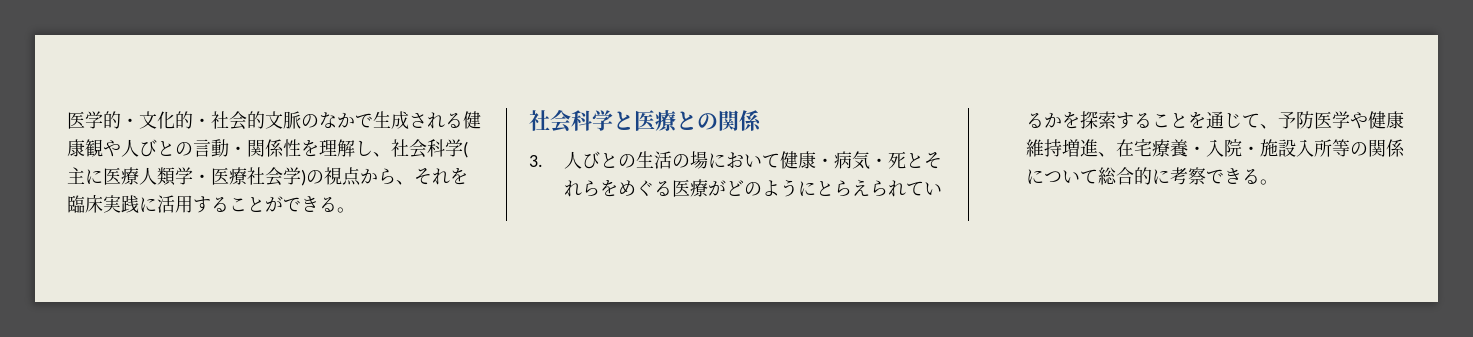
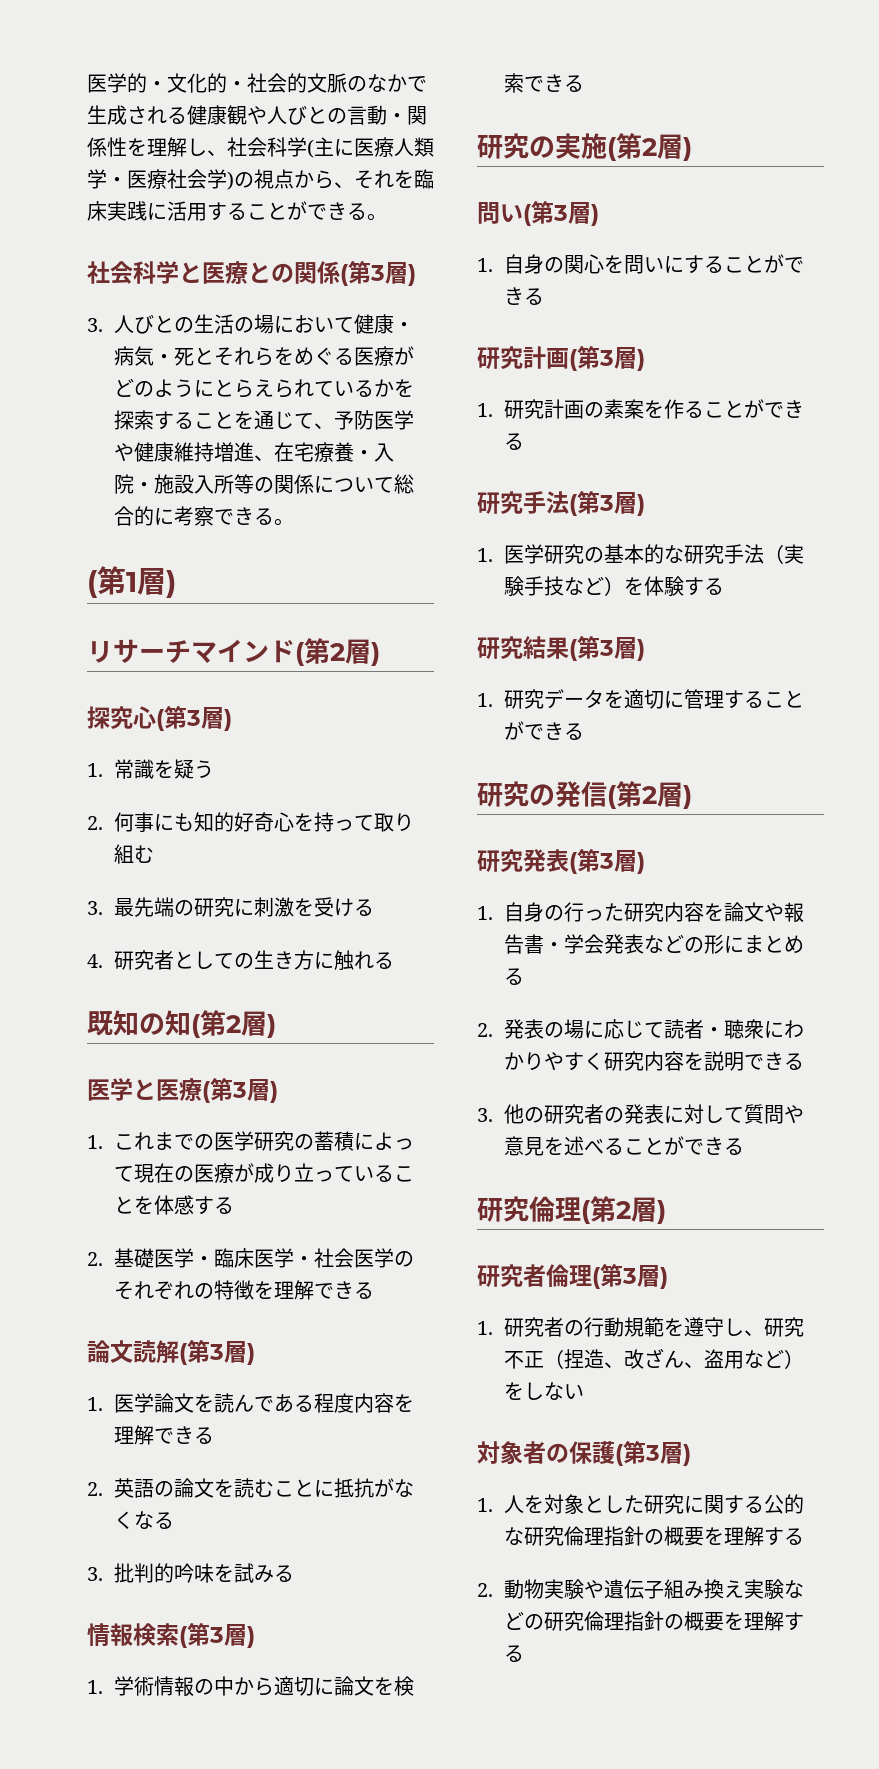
(762, 120) none -> [340,261,416,286] (第3層)
(1279, 182) none -> [87,566,176,598] [87,638,380,666] [87,706,232,731] [87,759,215,779] [87,812,415,832] [114,844,155,864] [87,897,375,917] [87,950,395,971] [87,1010,276,1038] [87,1078,278,1103] [87,1131,415,1151] [114,1163,415,1183] [114,1195,235,1215] [87,1248,415,1268] [114,1280,375,1300] [87,1340,255,1365] [87,1393,415,1413] [114,1425,215,1445] [87,1478,415,1498] [114,1511,175,1529] [87,1563,295,1583] [87,1623,255,1648] [87,1676,415,1697] [504,73,585,93] [477,133,692,161] [477,201,599,226] [477,254,805,274] [504,287,545,305] [477,346,645,371] [477,399,805,419] [504,433,525,450] [477,491,645,516] [477,544,805,564] [504,576,725,597] [477,636,645,661] [477,689,805,709] [504,721,585,740] [477,781,692,809] [477,849,645,874] [477,902,805,923] [504,934,805,954] [504,968,525,985] [477,1019,805,1039] [504,1051,805,1071] [477,1104,805,1124] [504,1136,745,1156] [477,1196,666,1224] [477,1264,668,1289] [477,1317,805,1337] [504,1348,805,1369] [504,1382,585,1400] [477,1441,691,1466] [477,1494,805,1514] [504,1526,805,1546] [477,1579,805,1600] [504,1611,805,1631] [504,1645,525,1662] // (第1層) // リサーチマインド(第2層) // 探究心(第3層) // 1.常識を疑う // 2.何事にも知的好奇心を持って取り組む // 3.最先端の研究に刺激を受ける // 4.研究者としての生き方に触れる // 既知の知(第2層) // 医学と医療(第3層) // 1.これまでの医学研究の蓄積によって現在の医療が成り立っていることを体感する // 2.基礎医学・臨床医学・社会医学のそれぞれの特徴を理解できる // 論文読解(第3層) // 1.医学論文を読んである程度内容を理解できる // 2.英語の論文を読むことに抵抗がなくなる // 3.批判的吟味を試みる // 情報検索(第3層) // 1.学術情報の中から適切に論文を検索できる // 研究の実施(第2層) // 問い(第3層) // 1.自身の関心を問いにすることができる // 研究計画(第3層) // 1.研究計画の素案を作ることができる // 研究手法(第3層) // 1.医学研究の基本的な研究手法（実験手技など）を体験する // 研究結果(第3層) // 1.研究データを適切に管理することができる // 研究の発信(第2層) // 研究発表(第3層) // 1.自身の行った研究内容を論文や報告書・学会発表などの形にまとめる // 2.発表の場に応じて読者・聴衆にわかりやすく研究内容を説明できる // 3.他の研究者の発表に対して質問や意見を述べることができる // 研究倫理(第2層) // 研究者倫理(第3層) // 1.研究者の行動規範を遵守し、研究不正（捏造、改ざん、盗用など）をしない // 対象者の保護(第3層) // 1.人を対象とした研究に関する公的な研究倫理指針の概要を理解する // 2.動物実験や遺伝子組み換え実験などの研究倫理指針の概要を理解する

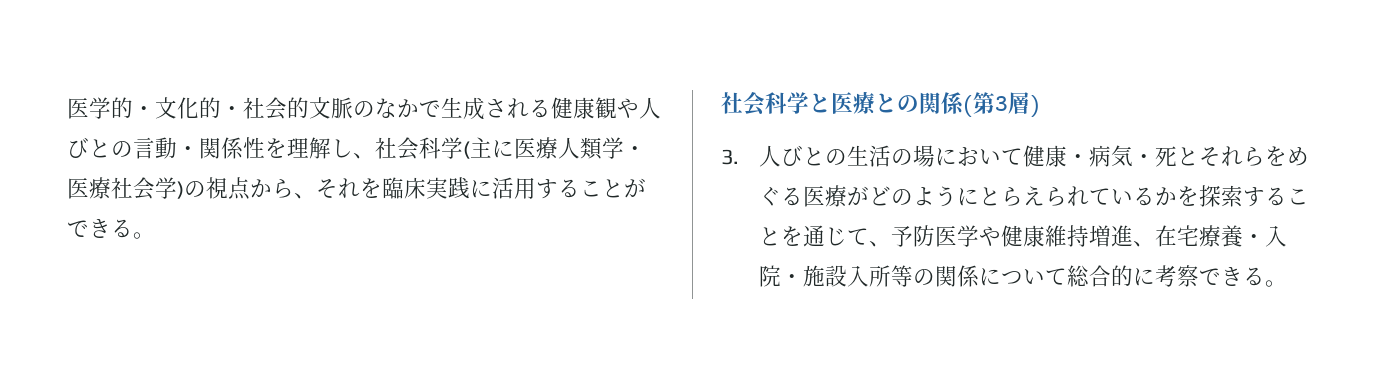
[87,566,176,598] [87,638,380,666] [87,706,232,731] [87,759,215,779] [87,812,415,832] [114,844,155,864] [87,897,375,917] [87,950,395,971] [87,1010,276,1038] [87,1078,278,1103] [87,1131,415,1151] [114,1163,415,1183] [114,1195,235,1215] [87,1248,415,1268] [114,1280,375,1300] [87,1340,255,1365] [87,1393,415,1413] [114,1425,215,1445] [87,1478,415,1498] [114,1511,175,1529] [87,1563,295,1583] [87,1623,255,1648] [87,1676,415,1697] [504,73,585,93] [477,133,692,161] [477,201,599,226] [477,254,805,274] [504,287,545,305] [477,346,645,371] [477,399,805,419] [504,433,525,450] [477,491,645,516] [477,544,805,564] [504,576,725,597] [477,636,645,661] [477,689,805,709] [504,721,585,740] [477,781,692,809] [477,849,645,874] [477,902,805,923] [504,934,805,954] [504,968,525,985] [477,1019,805,1039] [504,1051,805,1071] [477,1104,805,1124] [504,1136,745,1156] [477,1196,666,1224] [477,1264,668,1289] [477,1317,805,1337] [504,1348,805,1369] [504,1382,585,1400] [477,1441,691,1466] [477,1494,805,1514] [504,1526,805,1546] [477,1579,805,1600] [504,1611,805,1631] [504,1645,525,1662] // (第1層) // リサーチマインド(第2層) // 探究心(第3層) // 1.常識を疑う // 2.何事にも知的好奇心を持って取り組む // 3.最先端の研究に刺激を受ける // 4.研究者としての生き方に触れる // 既知の知(第2層) // 医学と医療(第3層) // 1.これまでの医学研究の蓄積によって現在の医療が成り立っていることを体感する // 2.基礎医学・臨床医学・社会医学のそれぞれの特徴を理解できる // 論文読解(第3層) // 1.医学論文を読んである程度内容を理解できる // 2.英語の論文を読むことに抵抗がなくなる // 3.批判的吟味を試みる // 情報検索(第3層) // 1.学術情報の中から適切に論文を検索できる // 研究の実施(第2層) // 問い(第3層) // 1.自身の関心を問いにすることができる // 研究計画(第3層) // 1.研究計画の素案を作ることができる // 研究手法(第3層) // 1.医学研究の基本的な研究手法（実験手技など）を体験する // 研究結果(第3層) // 1.研究データを適切に管理することができる // 研究の発信(第2層) // 研究発表(第3層) // 1.自身の行った研究内容を論文や報告書・学会発表などの形にまとめる // 2.発表の場に応じて読者・聴衆にわかりやすく研究内容を説明できる // 3.他の研究者の発表に対して質問や意見を述べることができる // 研究倫理(第2層) // 研究者倫理(第3層) // 1.研究者の行動規範を遵守し、研究不正（捏造、改ざん、盗用など）をしない // 対象者の保護(第3層) // 1.人を対象とした研究に関する公的な研究倫理指針の概要を理解する // 2.動物実験や遺伝子組み換え実験などの研究倫理指針の概要を理解する -> (1287, 283) none

